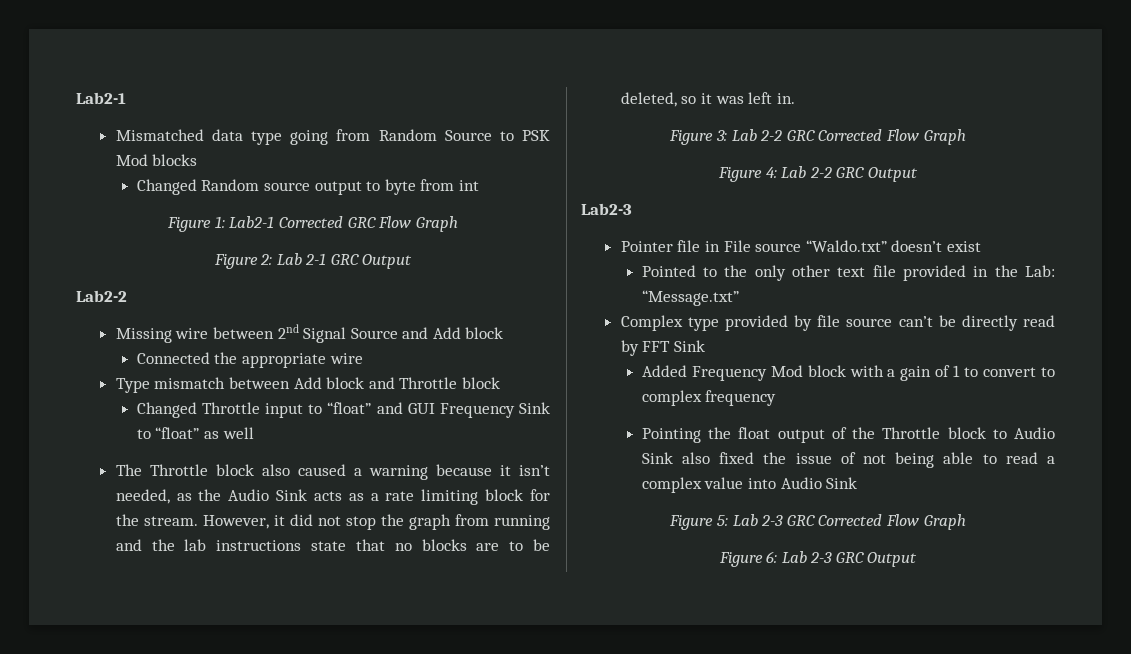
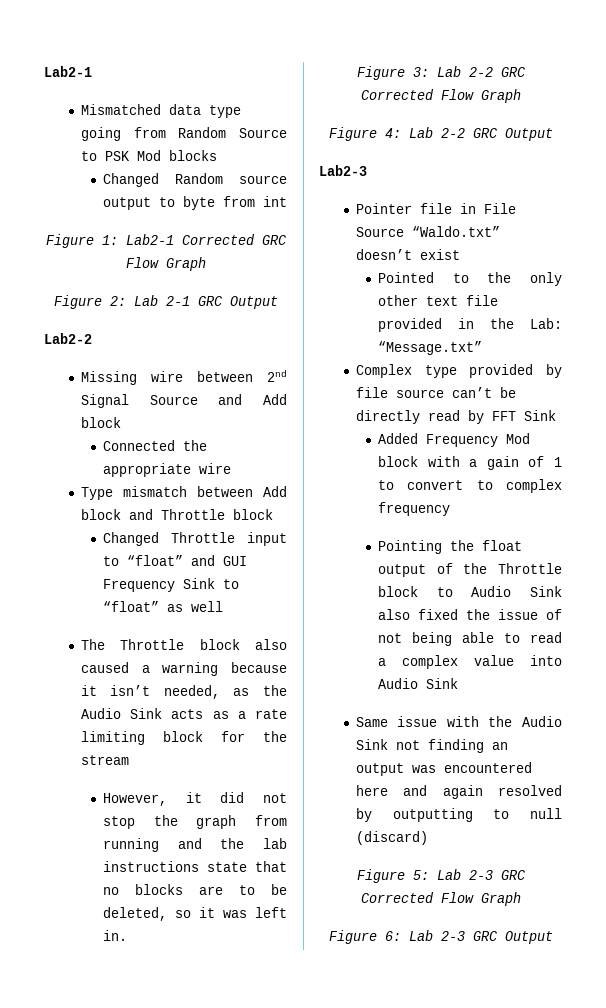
[143,516,198,526] stream. -> [80,755,129,765] stream //
[755,243,802,252] source -> [355,227,404,237] Source
(858, 483) none -> [355,716,562,727] [355,739,508,753] [355,762,532,776] [355,785,562,799] [355,808,562,822] [355,831,428,845] // Same issue with the Audio Sink not finding an output was encountered here and again resolved by outputting to null (discard)

